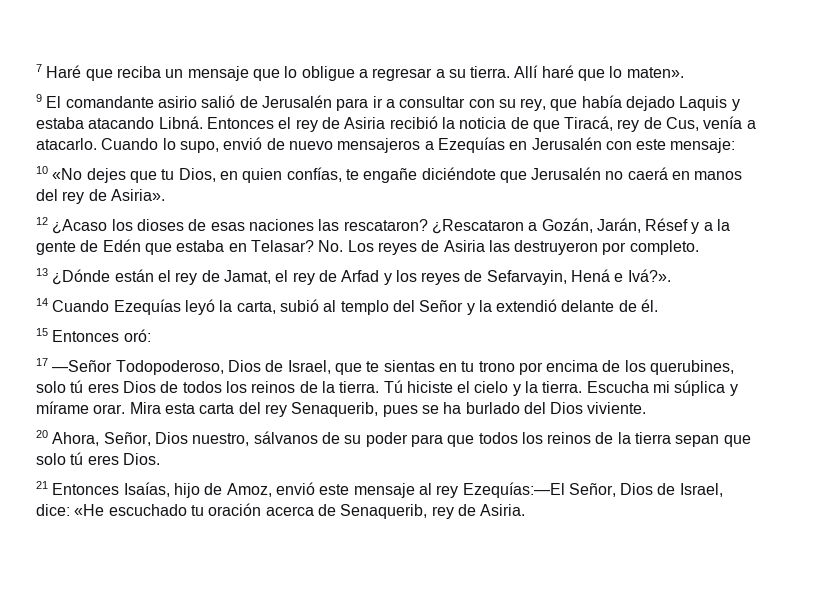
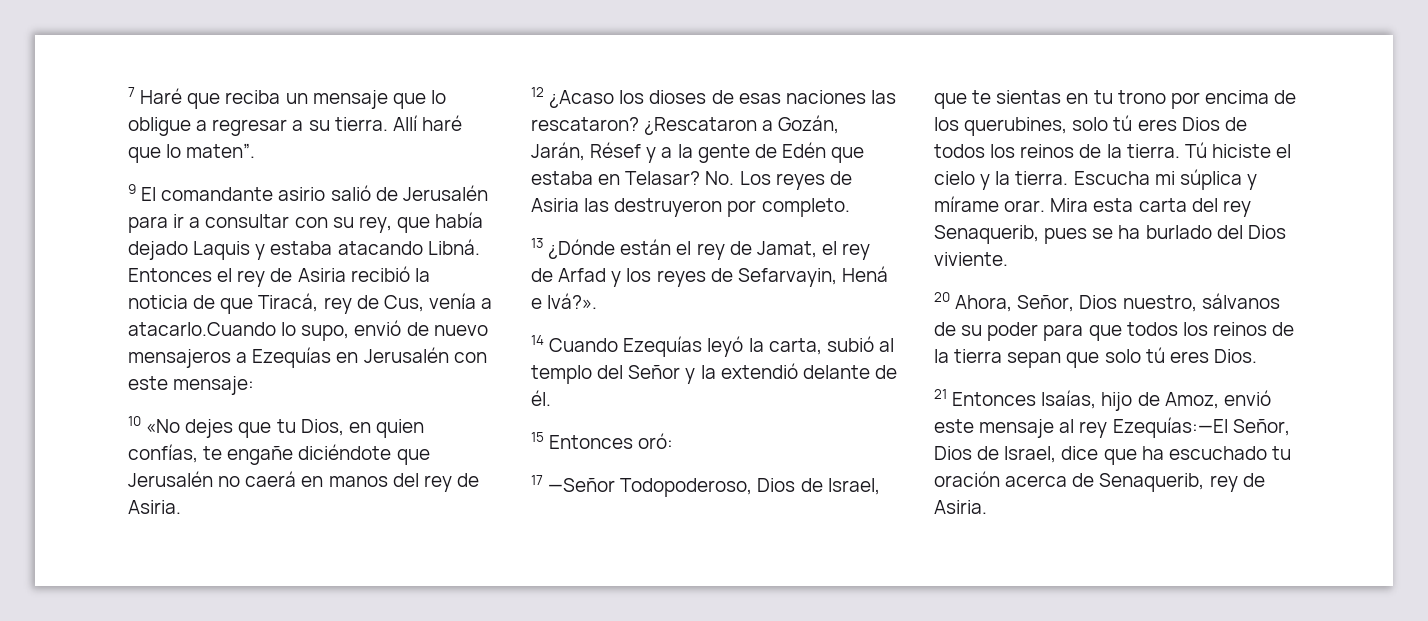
[626,67,684,78] maten». -> [186,143,256,158] maten”.
[36,138,159,150] atacarlo. Cuando -> [128,322,276,336] atacarlo.Cuando
[110,189,165,201] Asiria». -> [128,500,181,514] Asiria.
[36,504,105,516] dice: «He -> [1061,446,1164,465] dice que ha

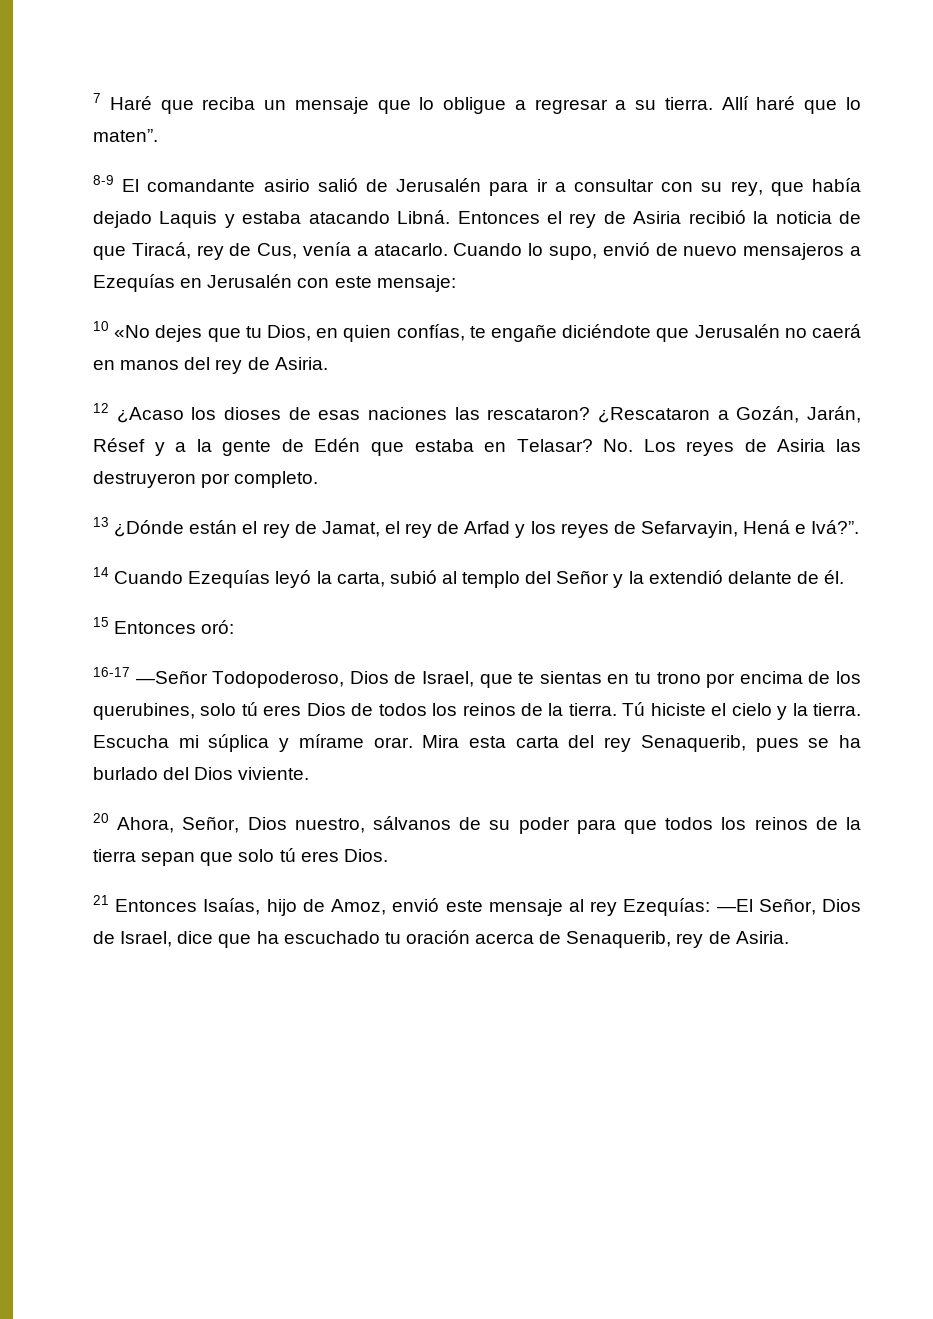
[128,184,136,194] 9 -> [93,175,114,185] 8-9
[128,322,276,336] atacarlo.Cuando -> [373,243,523,256] atacarlo. Cuando
[547,293,598,309] Ivá?». -> [811,520,860,534] Ivá?”.
[531,475,543,485] 17 -> [93,667,130,677] 16-17
[1112,417,1228,438] Ezequías:—El -> [623,898,753,916] Ezequías: —El

